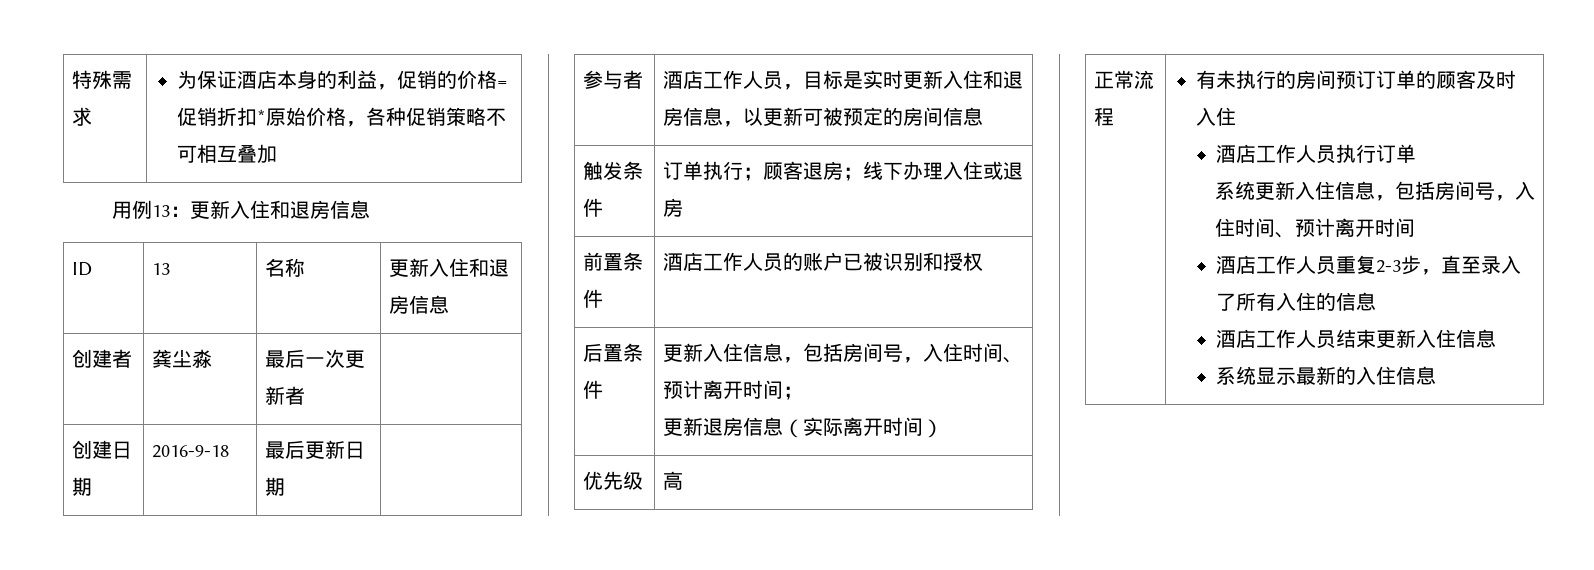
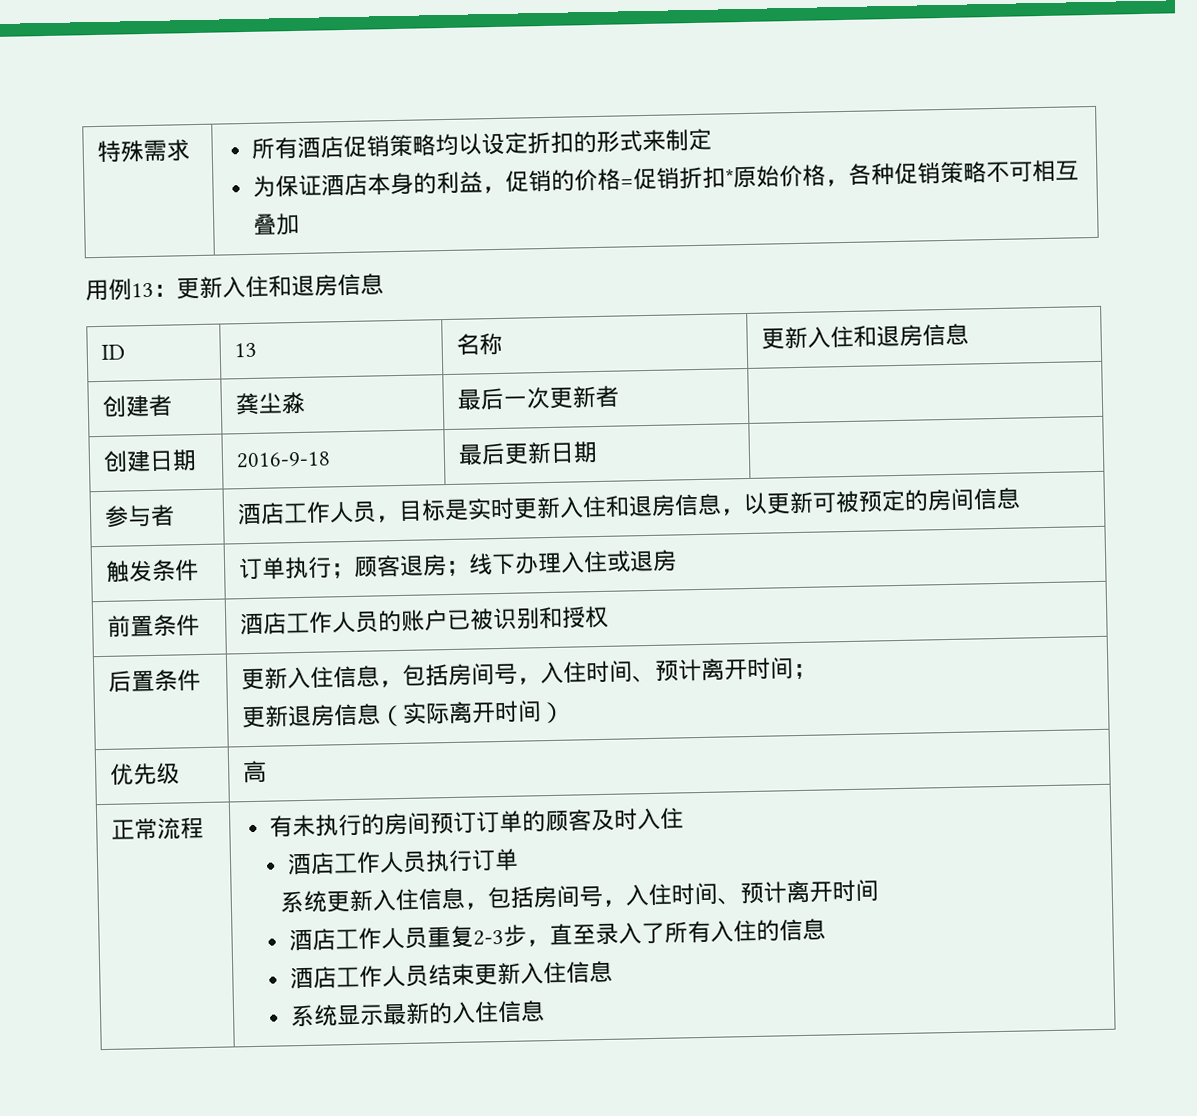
(93, 116) none -> [251,128,713,160] 所有酒店促销策略均以设定折扣的形式来制定 //

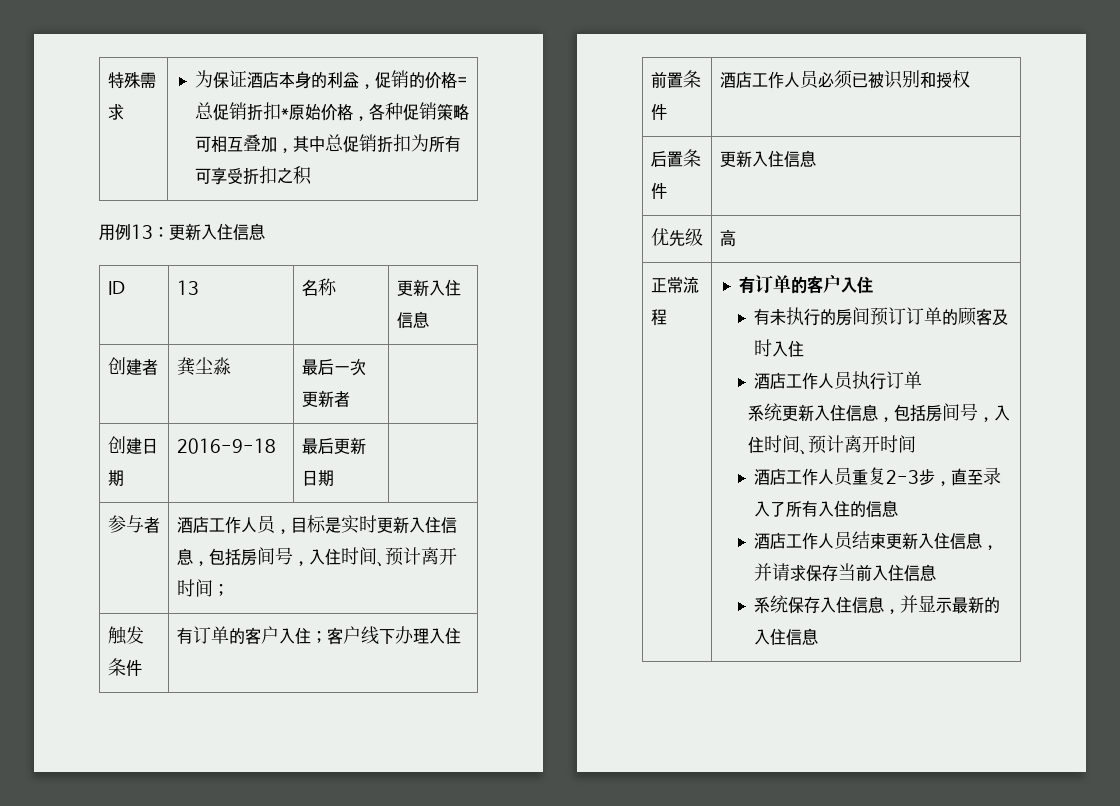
[251,128,713,160] 所有酒店促销策略均以设定折扣的形式来制定 // -> (124, 112) none
(635, 183) none -> [195,102,215,120] 总
[986,161,1011,184] 不 -> (470, 111) none
(301, 224) none -> [277,134,462,153] [195,166,313,185] ，其中总促销折扣为所有可享受折扣之积
[268,274,338,298] 和退房 -> (233, 231) none
[853,324,924,348] 和退房 -> (461, 287) none
[605,487,1022,518] [105,559,200,583] [238,549,678,580] [107,614,201,638] [240,605,610,636] [108,668,202,693] [241,666,335,691] 和退房信息，以更新可被预定的房间信息 // 触发条件 | 订单执行；顾客退房；线下办理入住或退房 // 前置条件 | 酒店工作人员的账户已被识别和授权 // 后置条件 | 更新入住 -> (441, 524) none
[241,700,566,729] // 更新退房信息（实际离开时间） -> [107,626,144,645] [107,658,142,676] [176,626,461,645] [650,70,701,88] [650,103,667,120] [719,70,970,89] [650,149,701,167] [650,182,667,199] [719,150,816,168] // 触发条件 | 有订单的客户入住；客户线下办理入住 // 前置条件 | 酒店工作人员必须已被识别和授权 // 后置条件 | 更新入住信息
(294, 826) none -> [755,275,874,294] [753,308,770,325] 订单的客户入住 // 有
[289,1004,338,1028] // 系统 -> [981,545,998,550] [753,563,936,582] [753,595,918,614] ，并请求保存当前入住信息 // 系统保存入住信息，并

